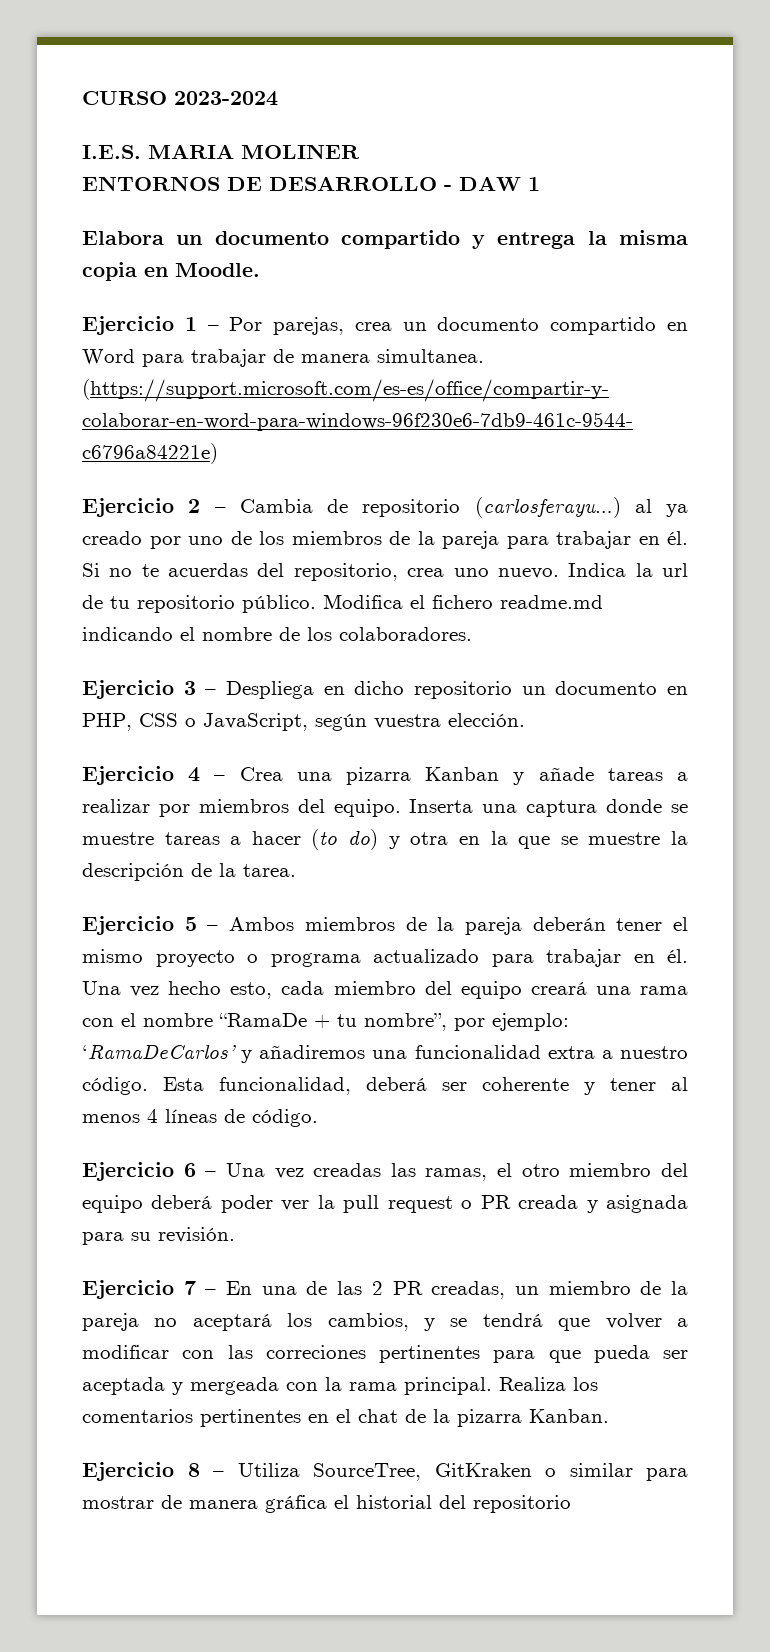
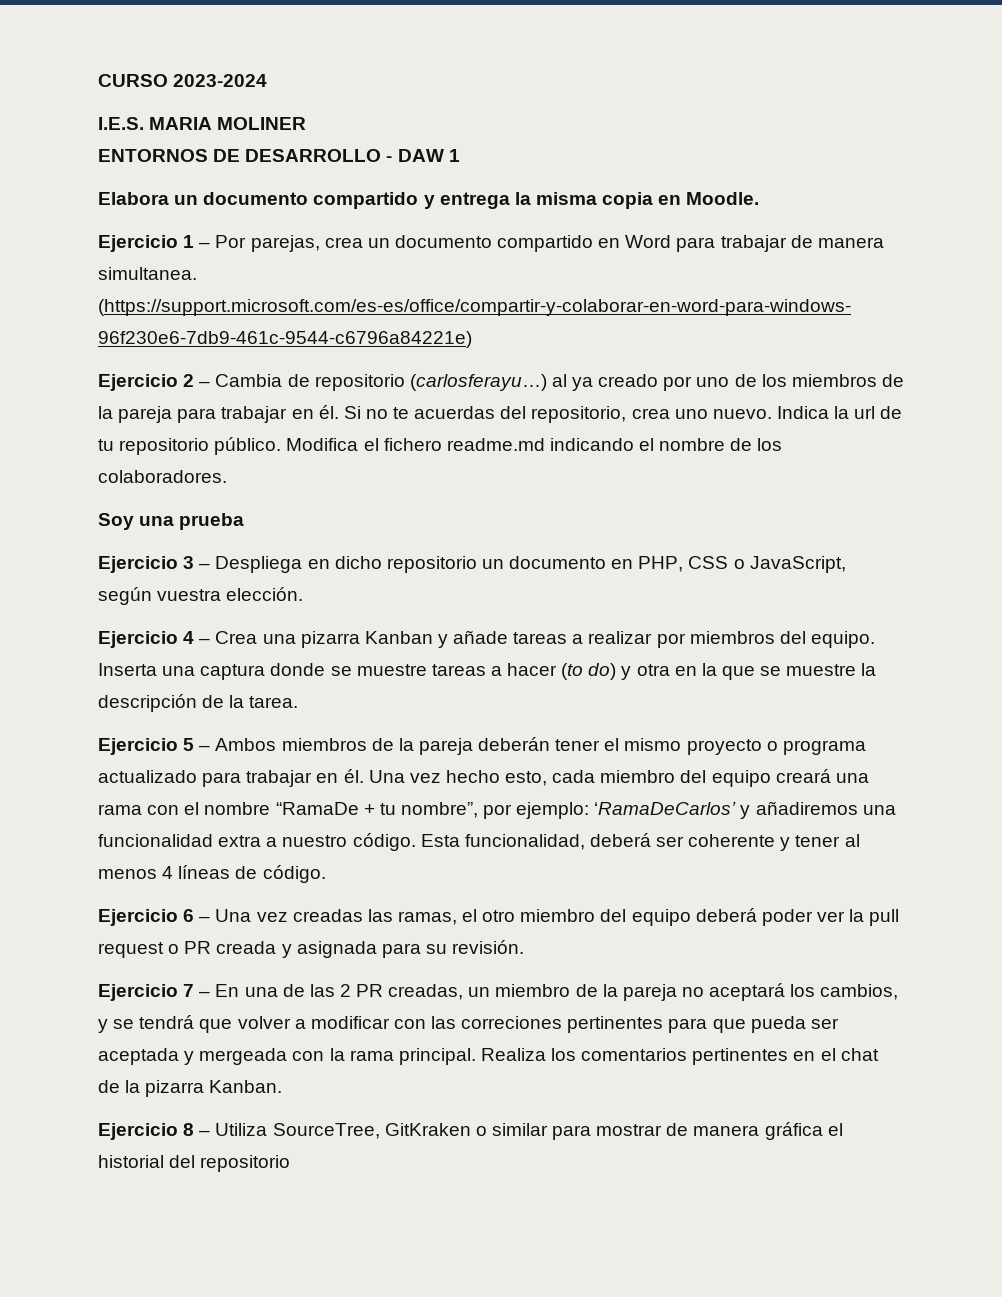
(472, 634) none -> [98,513,245,530] // Soy una prueba

